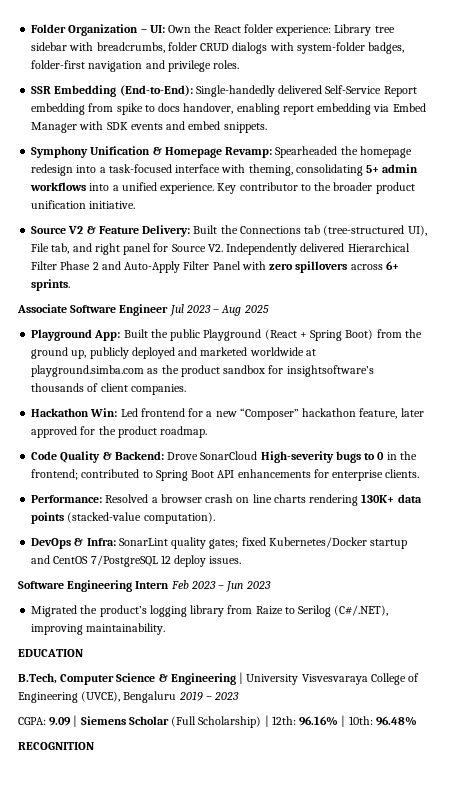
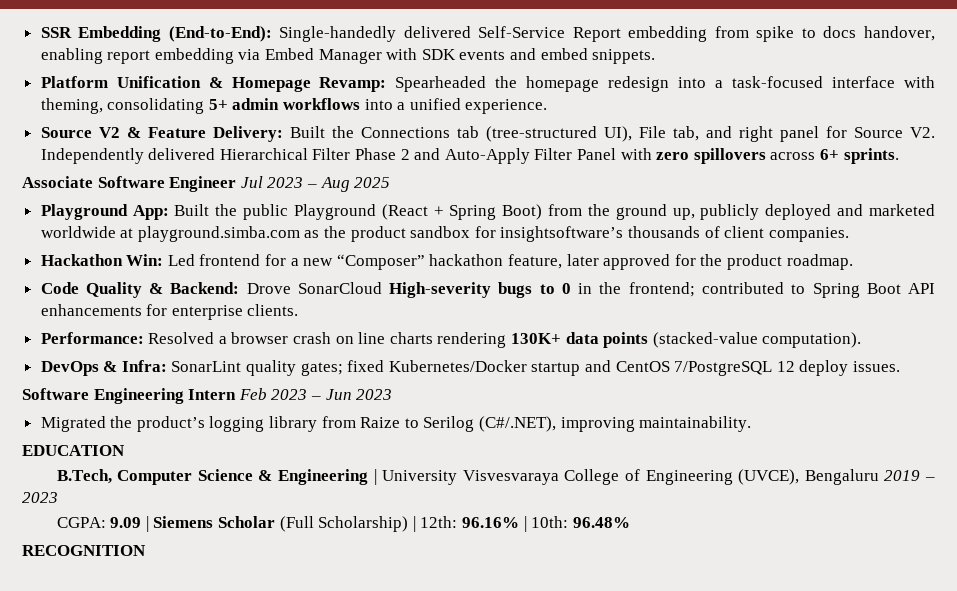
[31,24,395,36] [31,42,405,54] [31,60,240,72] Folder Organization – UI: Own the React folder experience: Library tree sidebar with breadcrumbs, folder CRUD dialogs with system-folder badges, folder-first navigation and privilege roles. // -> (40, 32) none
[31,146,89,158] Symphony -> [40,76,108,88] Platform
[217,182,415,194] [31,200,136,209] Key contributor to the broader product unification initiative. -> (548, 106) none

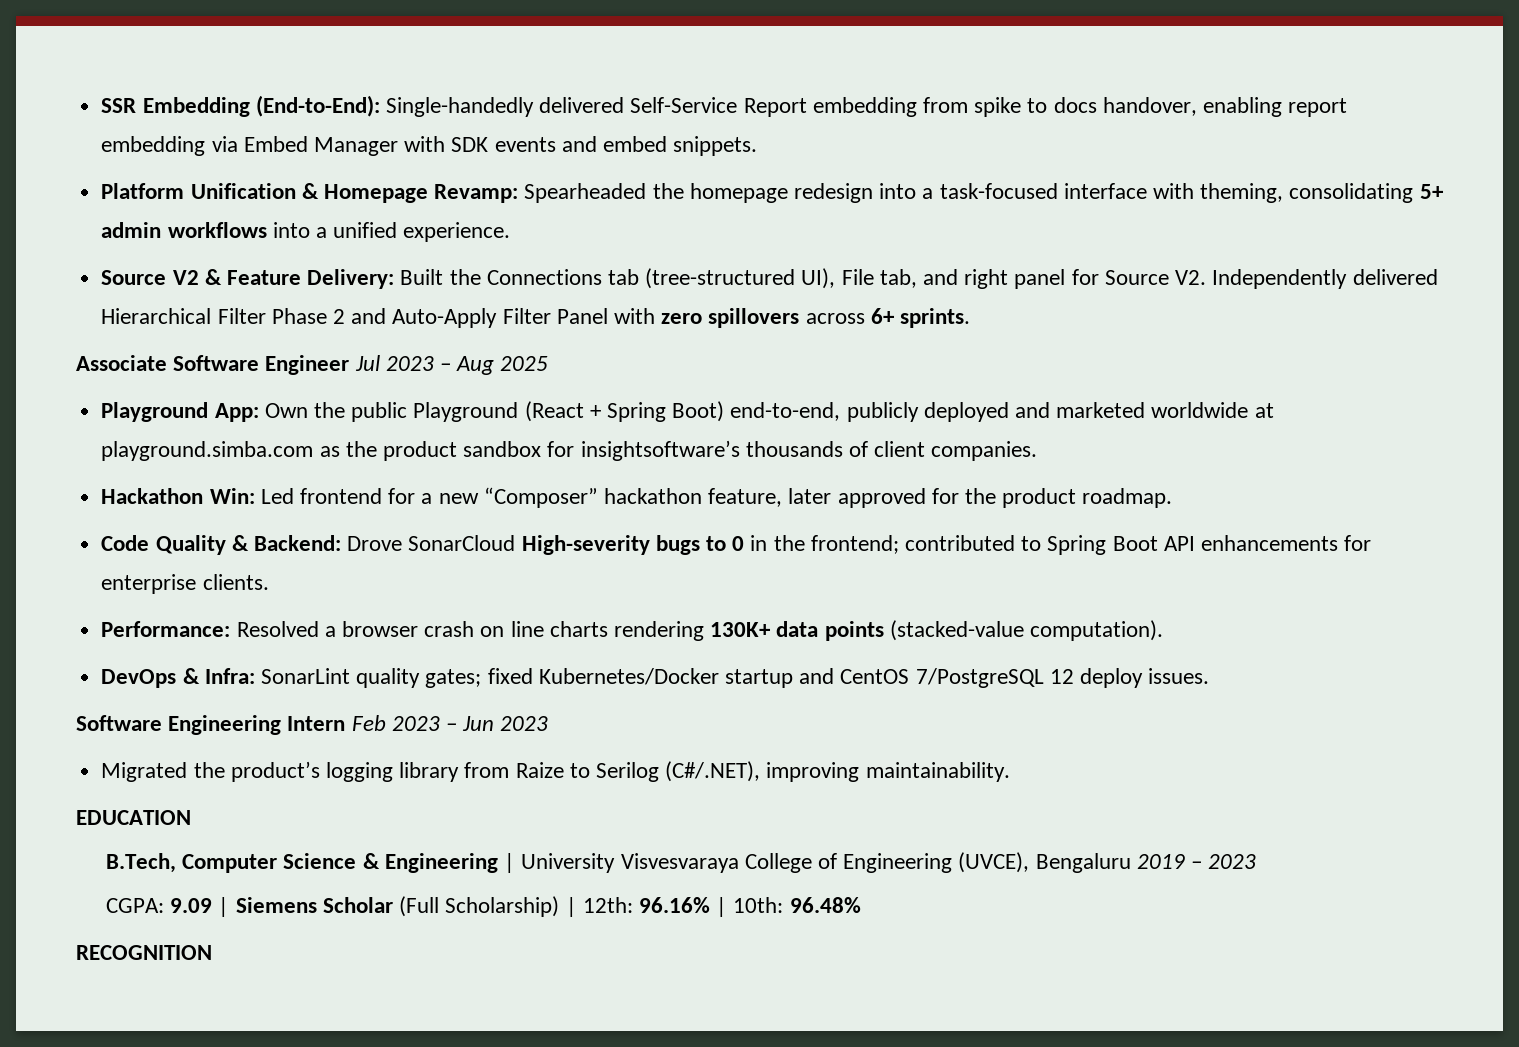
[174,204,210,216] Built -> [264,403,308,418] Own
[548,204,695,220] from the ground up, -> [730,402,841,421] end-to-end,

